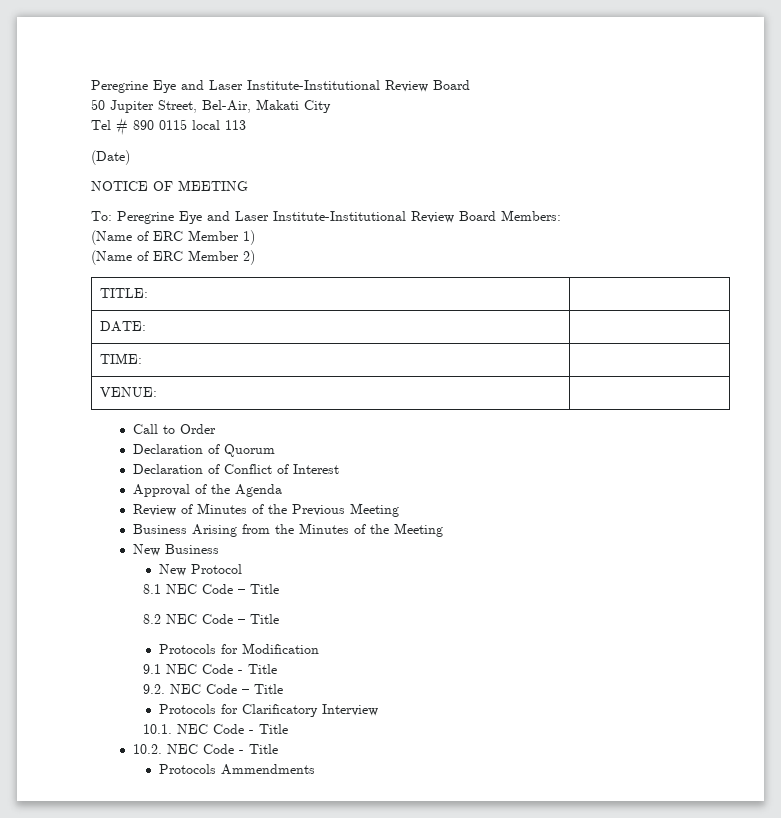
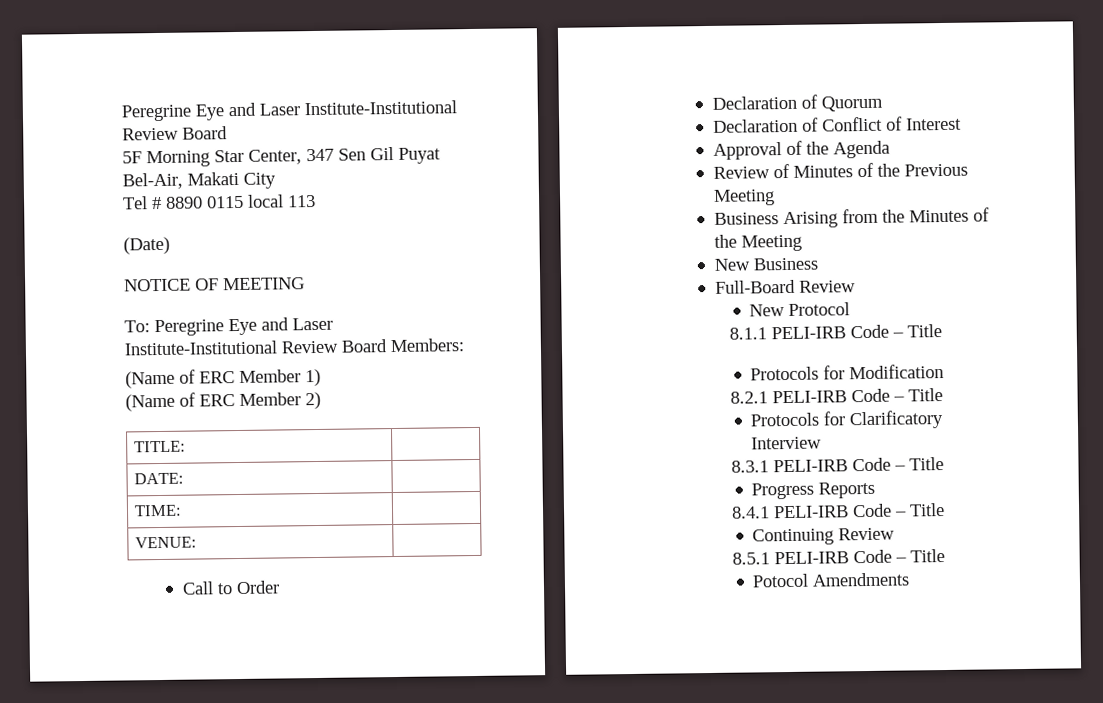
[91,99,197,113] 50 Jupiter Street, -> [122,146,441,168] 5F Morning Star Center, 347 Sen Gil Puyat
[133,120,154,130] 890 -> [165,196,203,209] 8890
(219, 549) none -> [714,279,856,294] // Full-Board Review
[143,584,280,594] [143,614,198,624] 8.1 NEC Code – Title // 8.2 NEC -> [728,326,846,340] 8.1.1 PELI-IRB
[143,664,278,674] [143,684,202,694] 9.1 NEC Code - Title // 9.2. NEC -> [729,390,847,404] 8.2.1 PELI-IRB
[143,724,289,734] [132,744,278,754] [158,764,315,775] 10.1. NEC Code - Title // 10.2. NEC Code - Title // Protocols Ammendments -> [730,457,944,473] [751,481,876,500] [730,503,945,519] [752,527,896,546] [731,549,945,565] [752,572,911,588] 8.3.1 PELI-IRB Code – Title // Progress Reports // 8.4.1 PELI-IRB Code – Title // Continuing Review // 8.5.1 PELI-IRB Code – Title // Potocol Amendments

